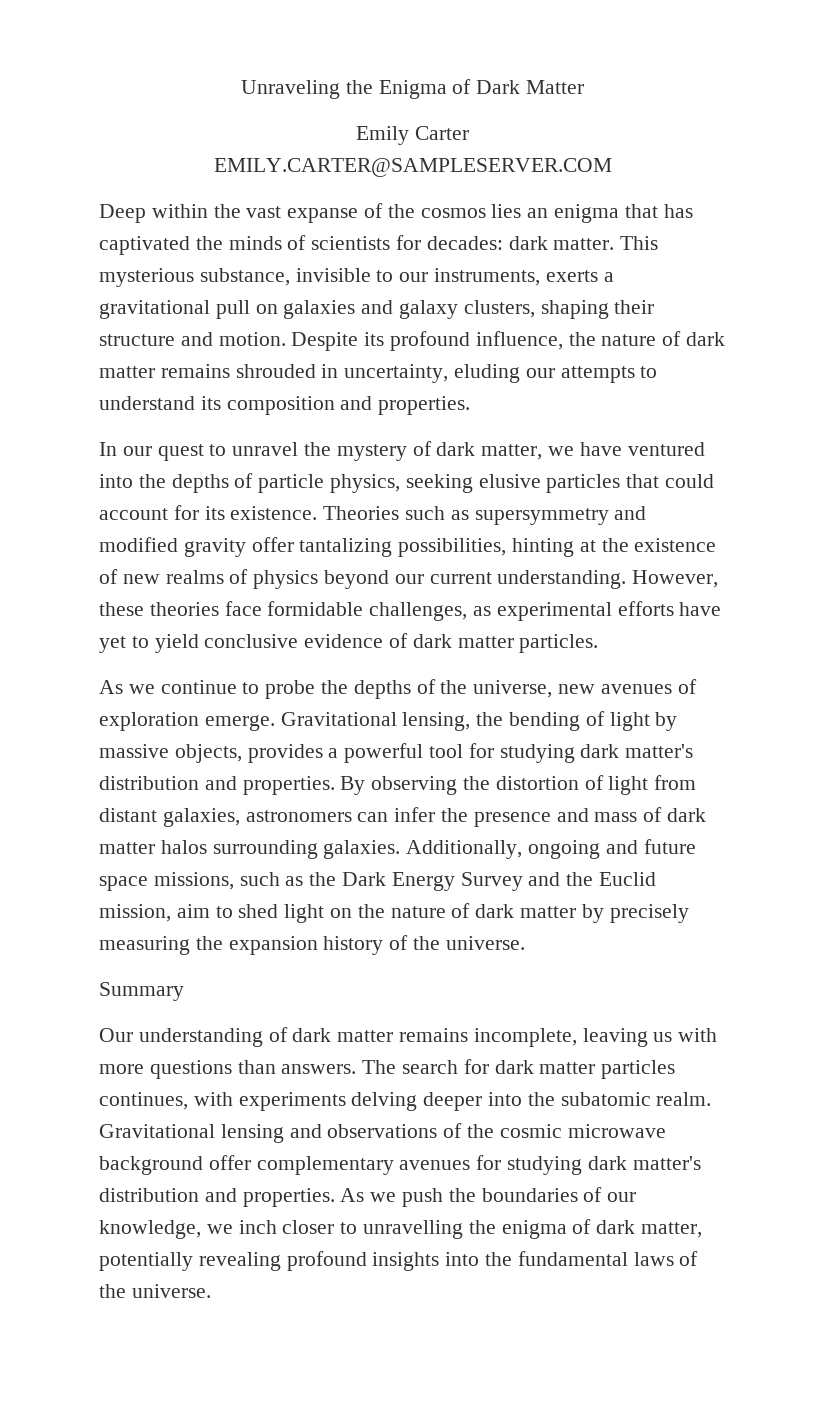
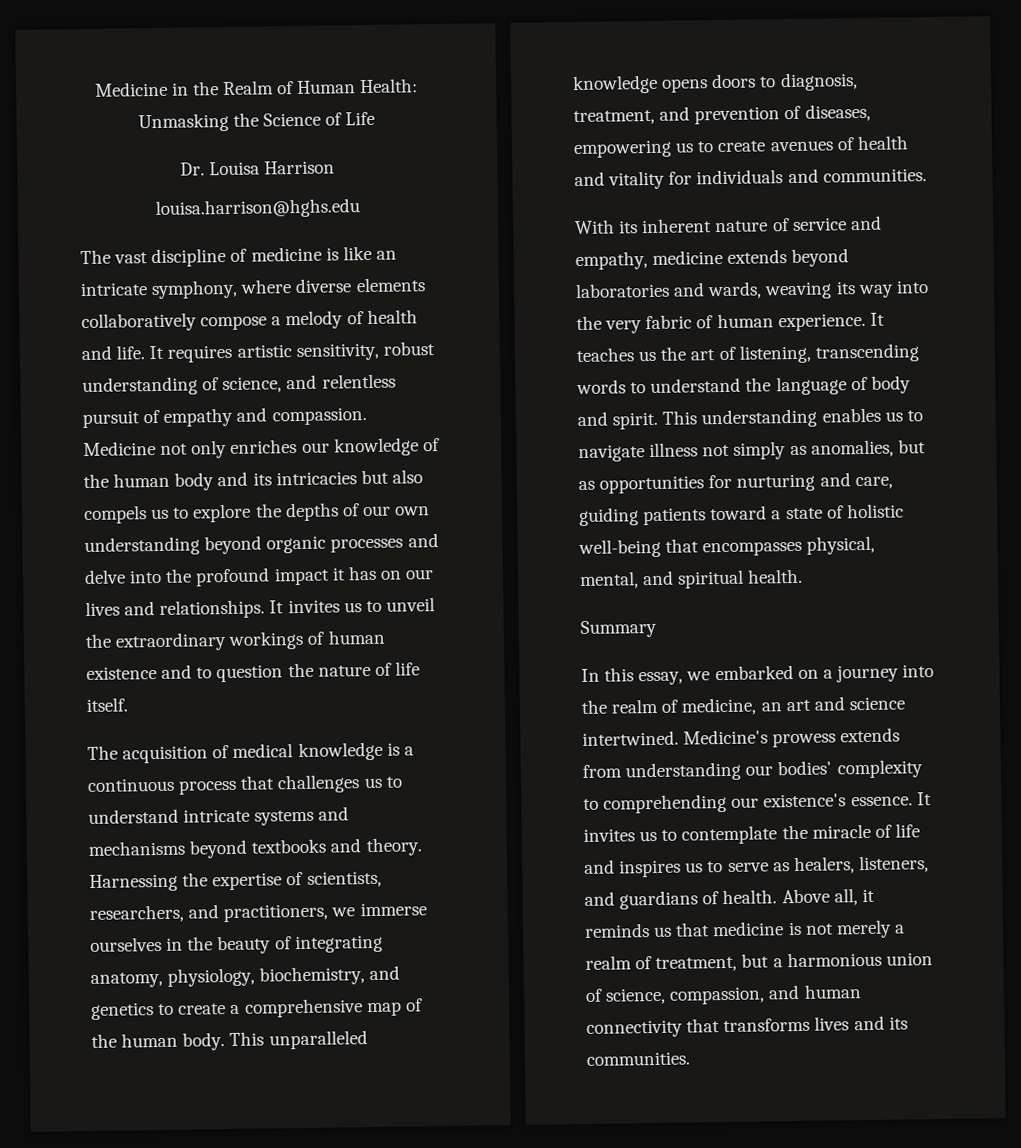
[240,79,585,99] [356,126,469,145] [213,158,612,177] [99,203,693,223] [99,235,659,255] [99,268,614,287] [99,300,655,319] [99,331,726,351] [99,364,658,383] [99,396,471,415] [99,441,705,461] [99,473,715,493] [99,505,647,525] [99,537,717,557] [99,569,719,589] [99,601,722,621] [99,633,599,653] [99,679,697,699] [99,711,678,731] [99,743,694,763] [99,775,697,795] [99,807,707,827] [99,839,696,859] [99,872,657,891] [99,903,689,923] [99,935,525,955] [99,982,184,1001] [99,1027,718,1047] [99,1059,676,1079] [99,1092,712,1111] [99,1123,666,1143] [99,1155,701,1175] [99,1187,637,1207] [99,1219,703,1239] [99,1251,699,1271] [99,1284,211,1298] Unraveling the Enigma of Dark Matter // Emily Carter // EMILY.CARTER@SAMPLESERVER.COM // Deep within the vast expanse of the cosmos lies an enigma that has captivated the minds of scientists for decades: dark matter. This mysterious substance, invisible to our instruments, exerts a gravitational pull on galaxies and galaxy clusters, shaping their structure and motion. Despite its profound influence, the nature of dark matter remains shrouded in uncertainty, eluding our attempts to understand its composition and properties. // In our quest to unravel the mystery of dark matter, we have ventured into the depths of particle physics, seeking elusive particles that could account for its existence. Theories such as supersymmetry and modified gravity offer tantalizing possibilities, hinting at the existence of new realms of physics beyond our current understanding. However, these theories face formidable challenges, as experimental efforts have yet to yield conclusive evidence of dark matter particles. // As we continue to probe the depths of the universe, new avenues of exploration emerge. Gravitational lensing, the bending of light by massive objects, provides a powerful tool for studying dark matter's distribution and properties. By observing the distortion of light from distant galaxies, astronomers can infer the presence and mass of dark matter halos surrounding galaxies. Additionally, ongoing and future space missions, such as the Dark Energy Survey and the Euclid mission, aim to shed light on the nature of dark matter by precisely measuring the expansion history of the universe. // Summary // Our understanding of dark matter remains incomplete, leaving us with more questions than answers. The search for dark matter particles continues, with experiments delving deeper into the subatomic realm. Gravitational lensing and observations of the cosmic microwave background offer complementary avenues for studying dark matter's distribution and properties. As we push the boundaries of our knowledge, we inch closer to unravelling the enigma of dark matter, potentially revealing profound insights into the fundamental laws of the universe. -> [94,78,419,97] [137,111,376,133] [179,160,336,176] [155,198,360,219] [80,245,397,268] [80,277,425,300] [81,309,418,333] [81,341,435,363] [82,373,396,397] [82,407,367,429] [83,437,440,459] [83,469,423,491] [83,502,431,525] [84,533,439,557] [84,565,435,587] [85,597,435,619] [85,629,385,652] [86,661,420,683] [86,697,128,713] [87,741,414,764] [87,774,403,795] [88,806,350,826] [88,837,422,859] [89,870,382,892] [89,902,427,923] [90,934,383,955] [90,965,401,988] [91,998,423,1020] [91,1030,368,1051] [572,72,858,95] [573,103,871,126] [573,135,909,159] [574,168,927,190] [575,215,882,235] [575,248,850,271] [575,280,929,300] [576,312,885,334] [576,343,920,364] [576,375,911,396] [577,407,923,430] [578,439,926,463] [578,472,893,494] [579,503,904,527] [578,535,876,559] [579,568,804,590] [580,619,657,639] [581,664,935,686] [581,696,905,716] [582,727,901,748] [582,759,923,782] [583,792,932,814] [583,823,920,845] [584,855,929,878] [584,888,875,910] [584,919,905,939] [585,951,933,972] [585,984,862,1005] [586,1015,908,1038] [586,1051,690,1066] Medicine in the Realm of Human Health: Unmasking the Science of Life // Dr. Louisa Harrison // louisa.harrison@hghs.edu // The vast discipline of medicine is like an intricate symphony, where diverse elements collaboratively compose a melody of health and life. It requires artistic sensitivity, robust understanding of science, and relentless pursuit of empathy and compassion. Medicine not only enriches our knowledge of the human body and its intricacies but also compels us to explore the depths of our own understanding beyond organic processes and delve into the profound impact it has on our lives and relationships. It invites us to unveil the extraordinary workings of human existence and to question the nature of life itself. // The acquisition of medical knowledge is a continuous process that challenges us to understand intricate systems and mechanisms beyond textbooks and theory. Harnessing the expertise of scientists, researchers, and practitioners, we immerse ourselves in the beauty of integrating anatomy, physiology, biochemistry, and genetics to create a comprehensive map of the human body. This unparalleled knowledge opens doors to diagnosis, treatment, and prevention of diseases, empowering us to create avenues of health and vitality for individuals and communities. // With its inherent nature of service and empathy, medicine extends beyond laboratories and wards, weaving its way into the very fabric of human experience. It teaches us the art of listening, transcending words to understand the language of body and spirit. This understanding enables us to navigate illness not simply as anomalies, but as opportunities for nurturing and care, guiding patients toward a state of holistic well-being that encompasses physical, mental, and spiritual health. // Summary // In this essay, we embarked on a journey into the realm of medicine, an art and science intertwined. Medicine's prowess extends from understanding our bodies' complexity to comprehending our existence's essence. It invites us to contemplate the miracle of life and inspires us to serve as healers, listeners, and guardians of health. Above all, it reminds us that medicine is not merely a realm of treatment, but a harmonious union of science, compassion, and human connectivity that transforms lives and its communities.

